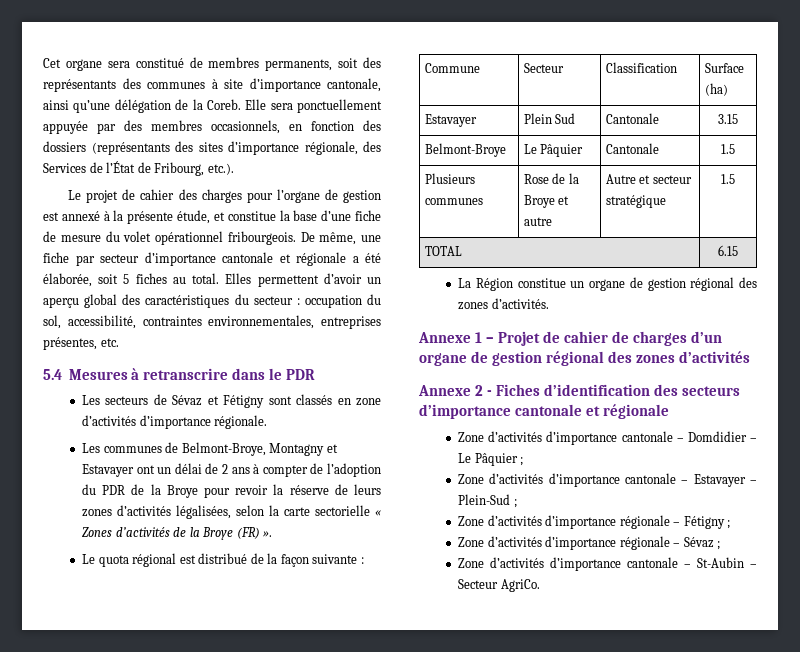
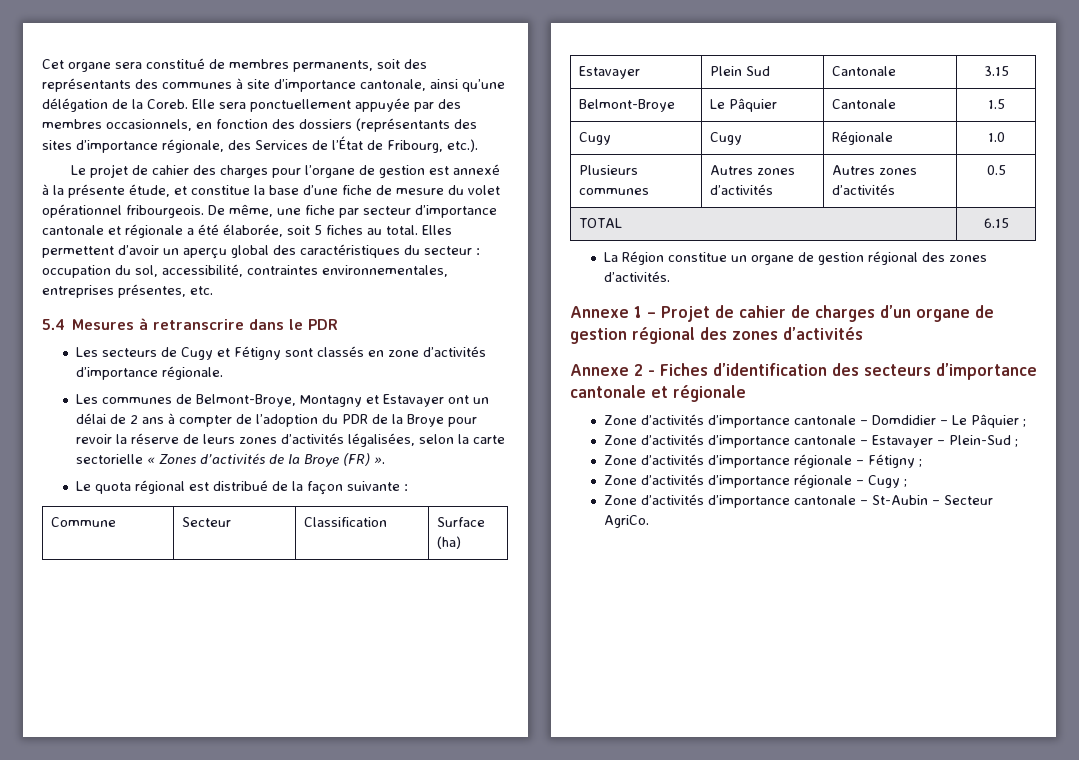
[172,395,203,406] Sévaz -> [180,347,213,360] Cugy
[424,173,475,184] [424,198,483,205] [523,173,579,184] [523,195,570,208] [523,217,552,226] [605,174,692,184] [605,195,666,208] [721,174,735,184] Plusieurs communes | Rose de la Broye et autre | Autre et secteur stratégique | 1.5 -> [578,132,611,145] [709,132,742,145] [831,131,893,145] [987,132,1005,142] [578,165,638,175] [578,188,649,195] [709,165,795,175] [709,184,773,195] [831,165,917,175] [831,184,895,195] [986,165,1006,175] Cugy | Cugy | Régionale | 1.0 // Plusieurs communes | Autres zones d’activités | Autres zones d’activités | 0.5
[683,537,714,548] Sévaz -> [867,475,900,488] Cugy

